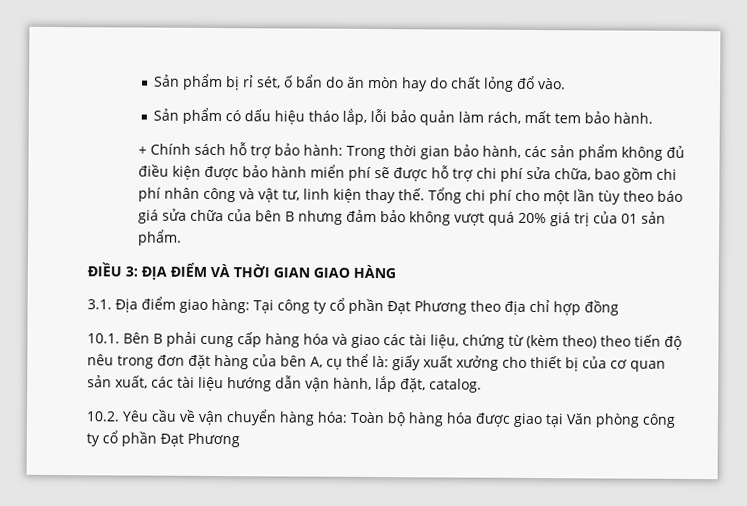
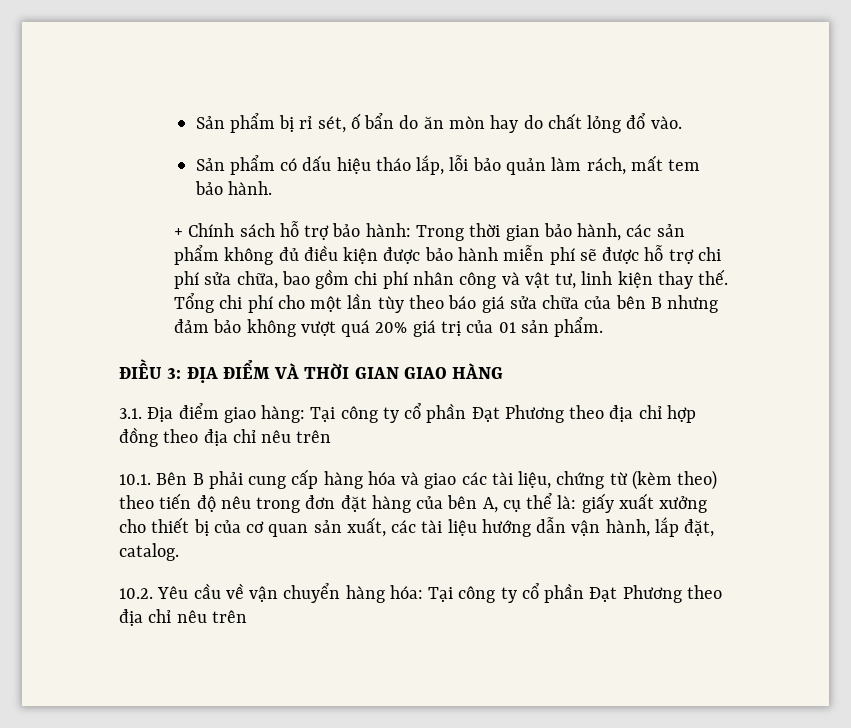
[310,164,346,178] miển -> [503,245,545,261] miễn
(619, 308) none -> [163,429,332,446] theo địa chỉ nêu trên
[350,411,675,428] [86,430,240,448] Toàn bộ hàng hóa được giao tại Văn phòng công ty cổ phần Đạt Phương -> [428,583,722,603] [119,609,247,626] Tại công ty cổ phần Đạt Phương theo địa chỉ nêu trên

